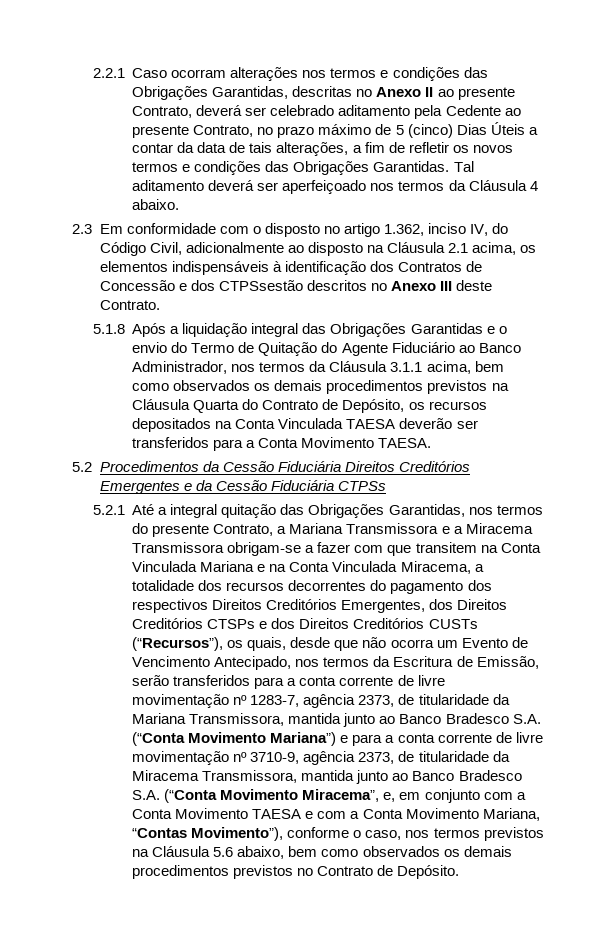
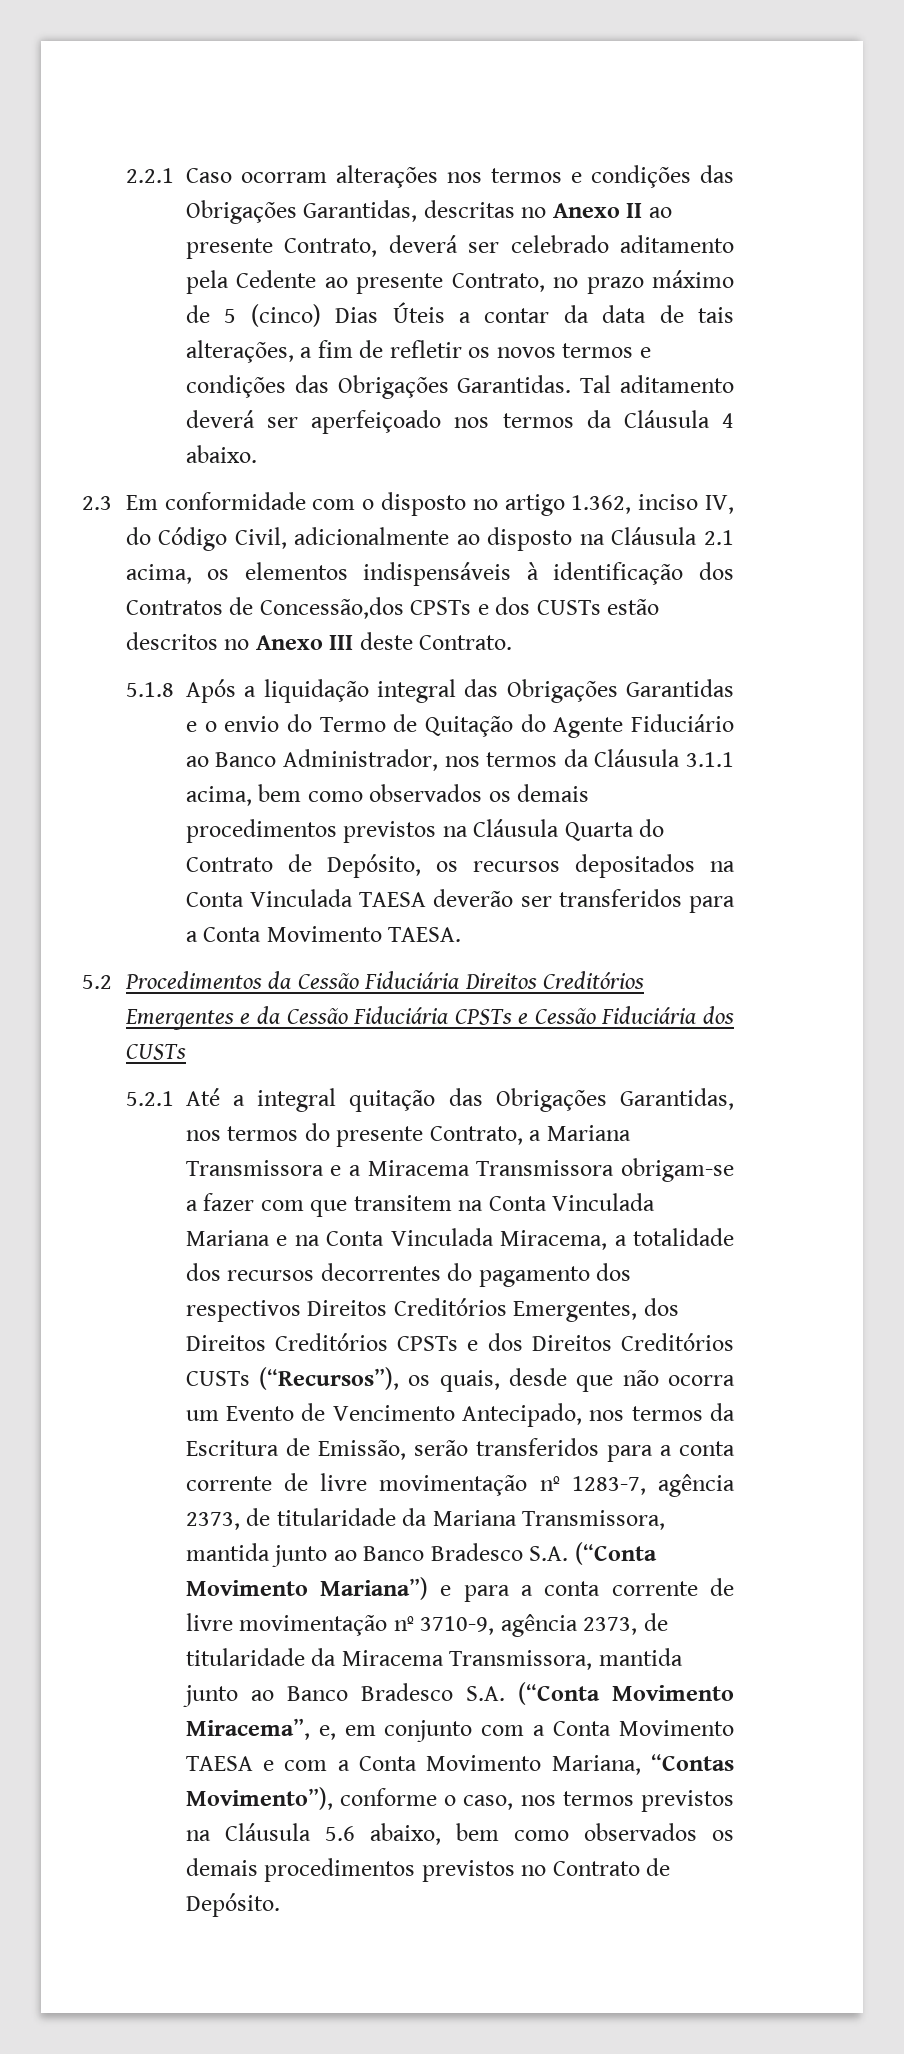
[99,280,303,291] Concessão e dos CTPSsestão -> [259,597,660,619] Concessão,dos CPSTs e dos CUSTs estão
[337,481,386,491] CTPSs -> [454,1006,734,1025] [125,1044,186,1060] CPSTs e Cessão Fiduciária dos CUSTs
[207,619,256,629] CTSPs -> [397,1336,459,1351] CPSTs

